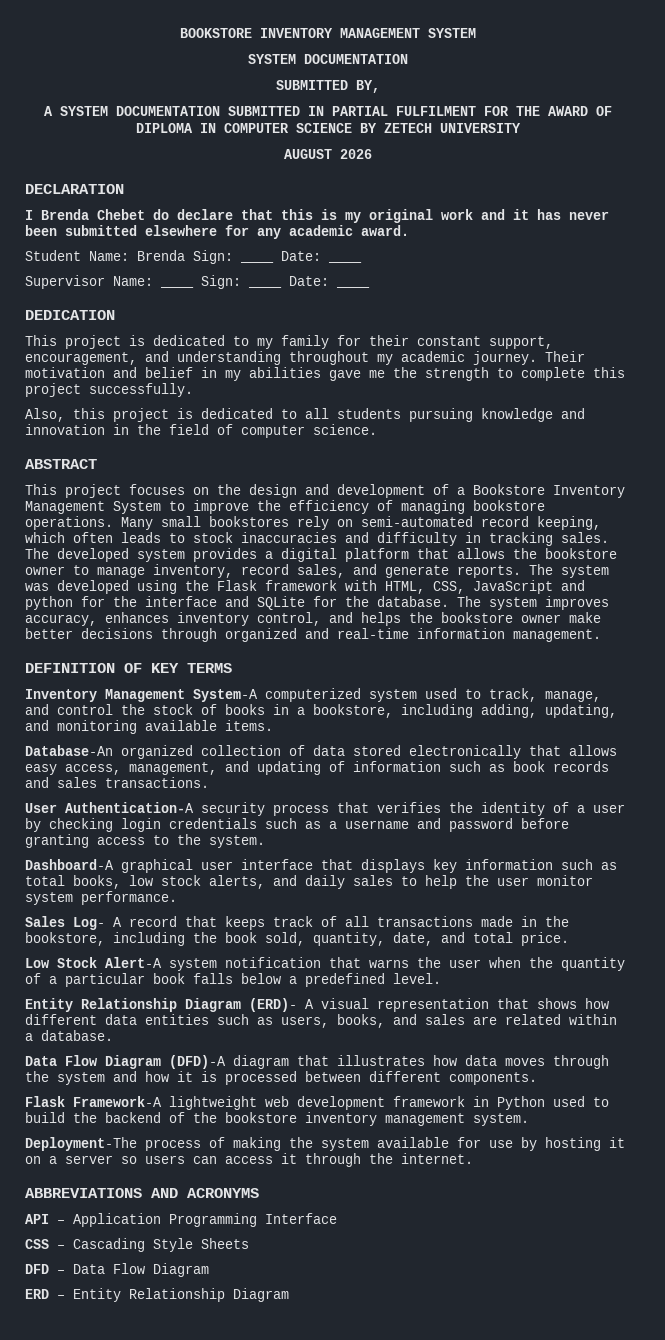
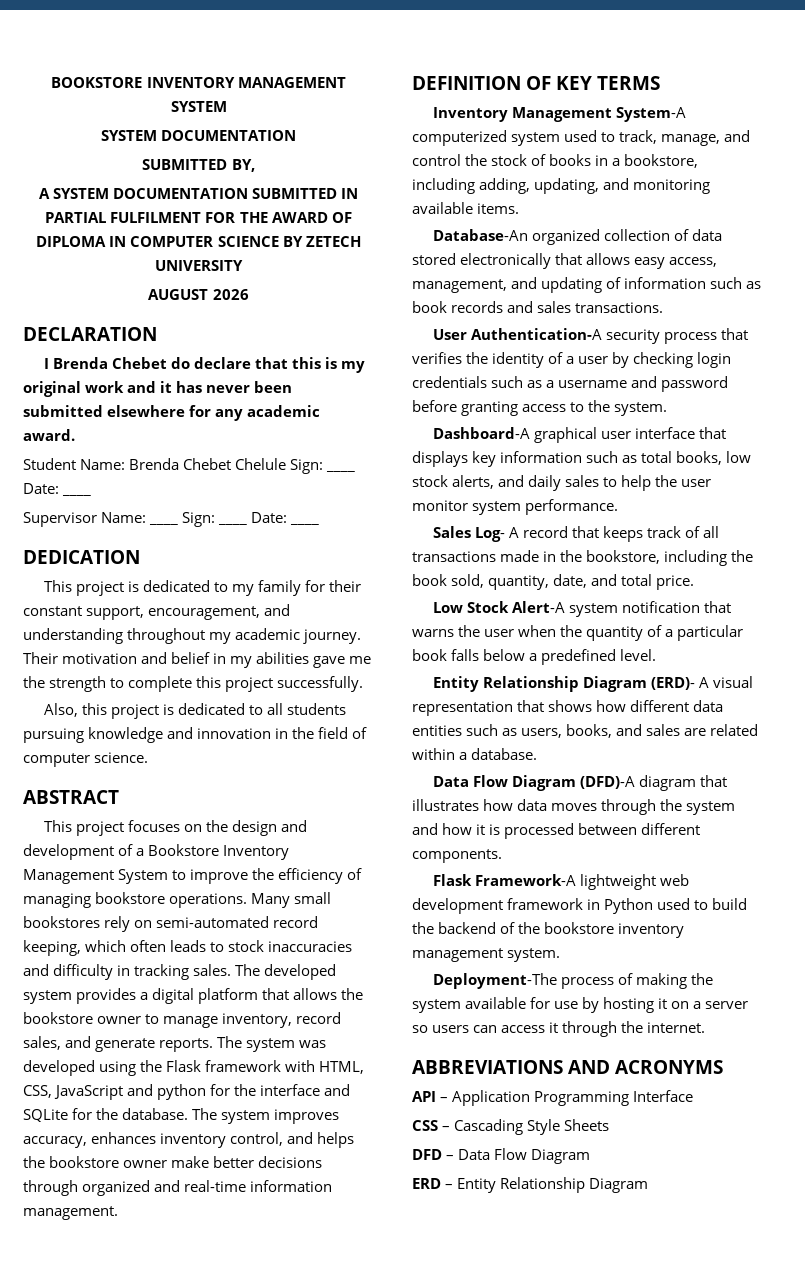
(185, 255) none -> [183,458,287,470] Chebet Chelule

